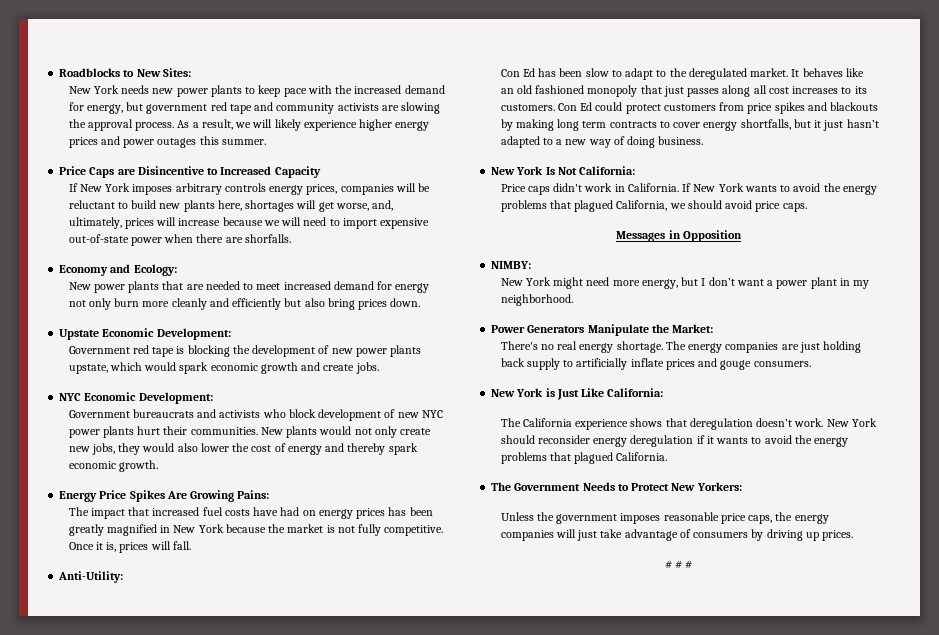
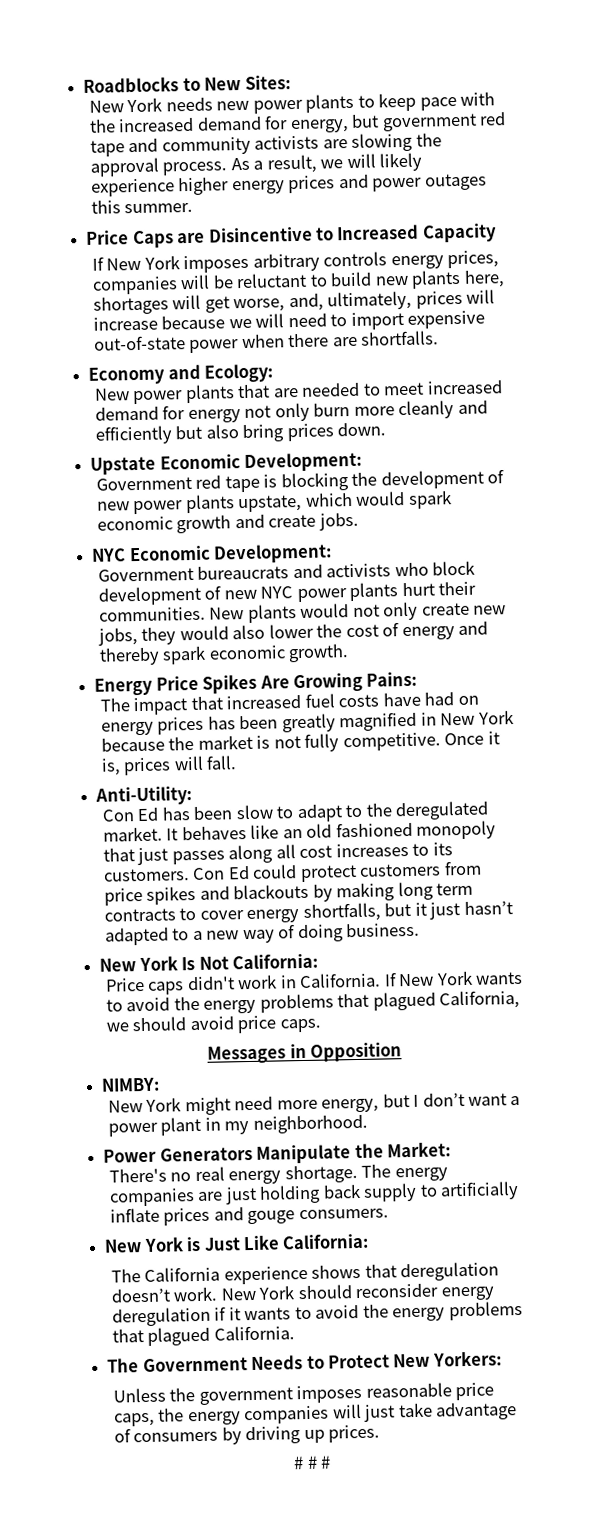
[244,234,291,243] shorfalls. -> [360,330,440,346] shortfalls.

